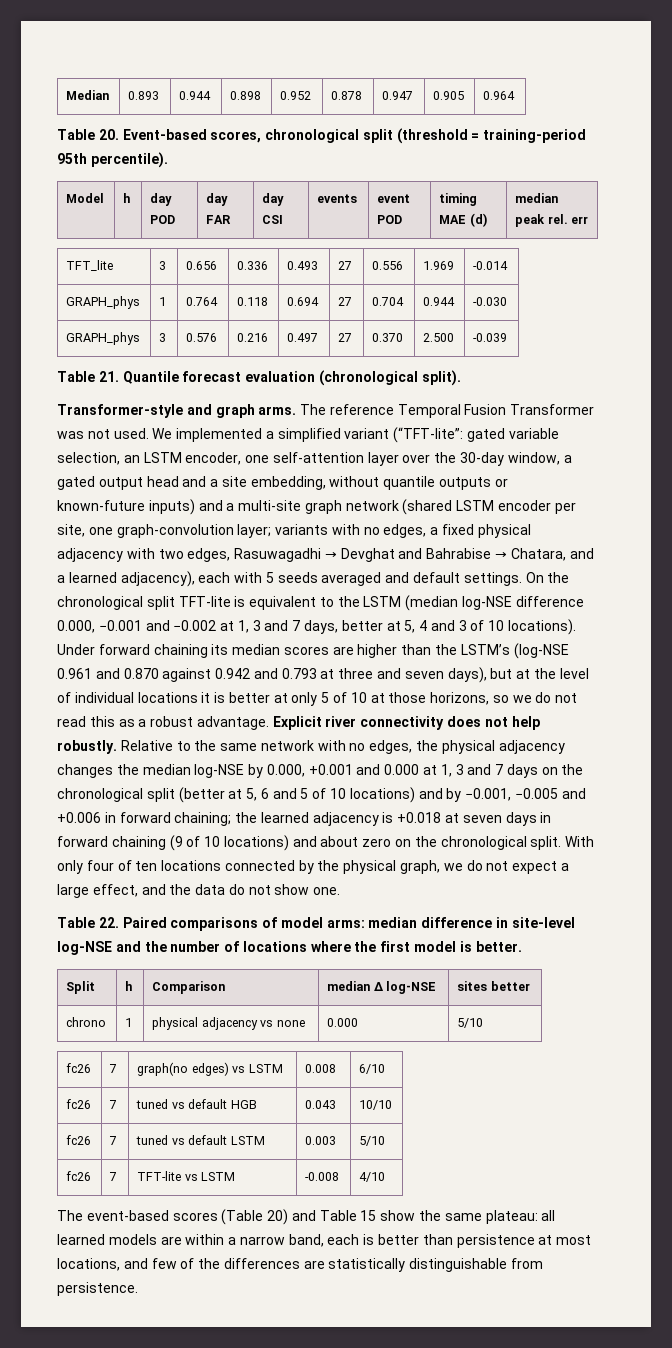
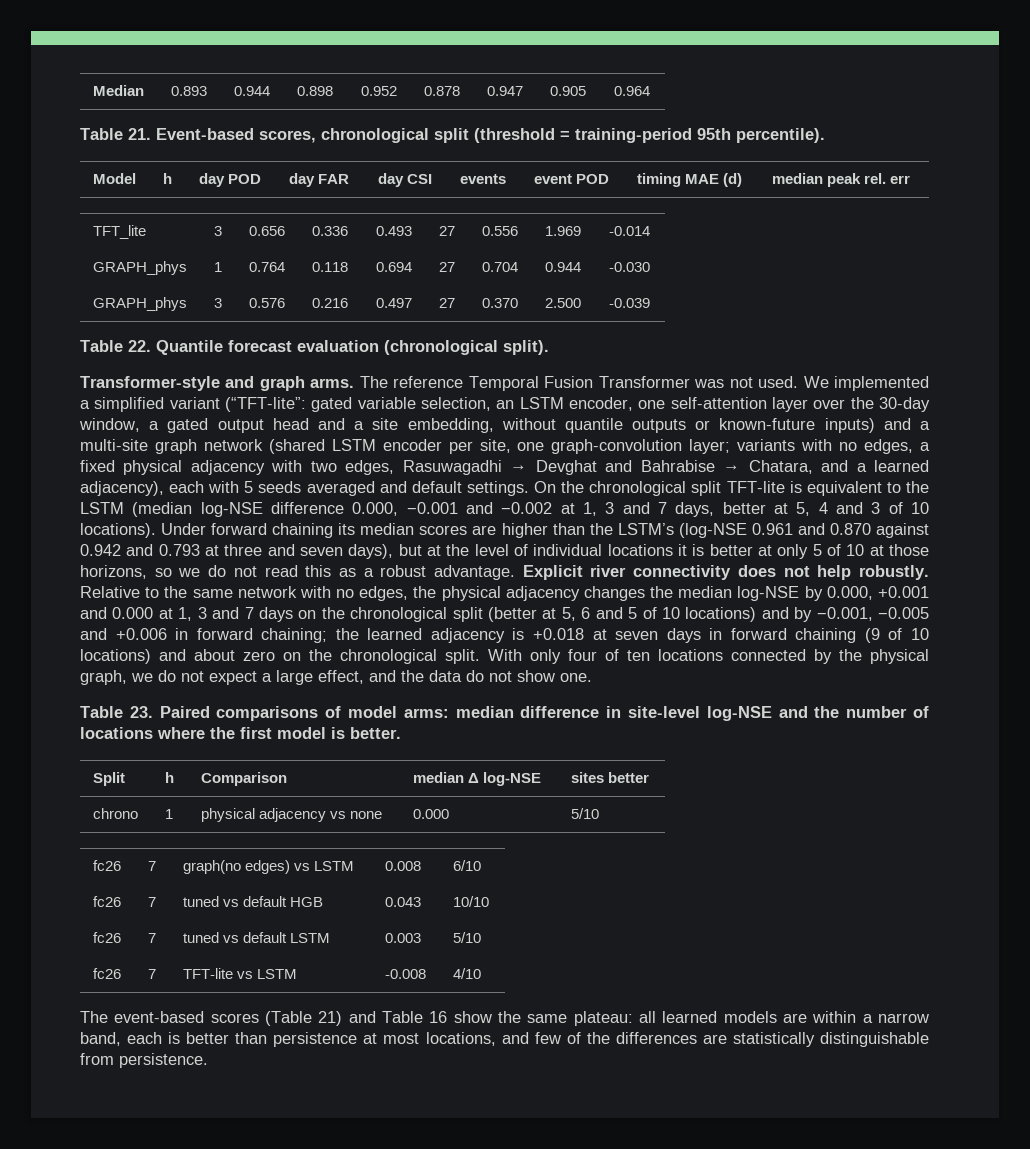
[98,129,119,140] 20. -> [128,128,151,140] 21.
[98,371,119,382] 21. -> [128,340,151,352] 22.
[98,917,119,928] 22. -> [129,706,153,718] 23.
[267,1209,289,1225] 20) -> [318,1011,343,1026] 21)
[360,1210,377,1221] 15 -> [429,1011,448,1023] 16

